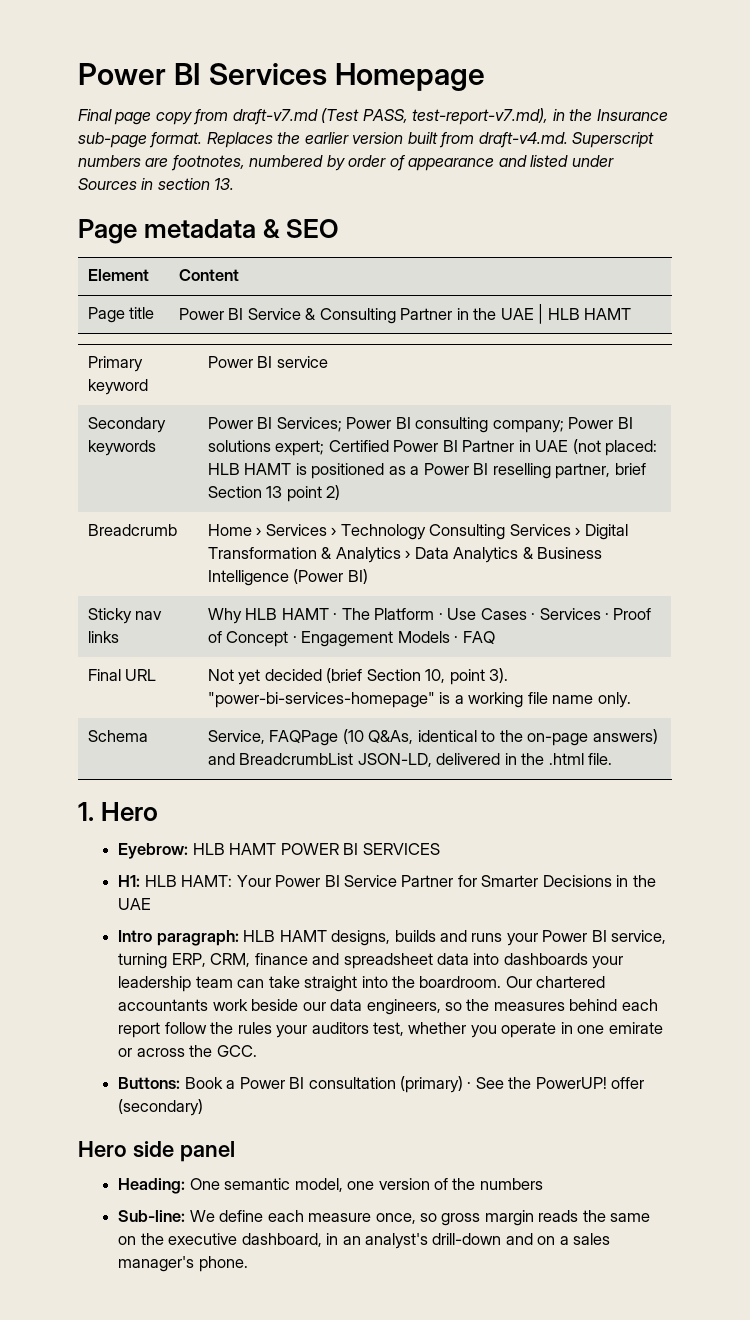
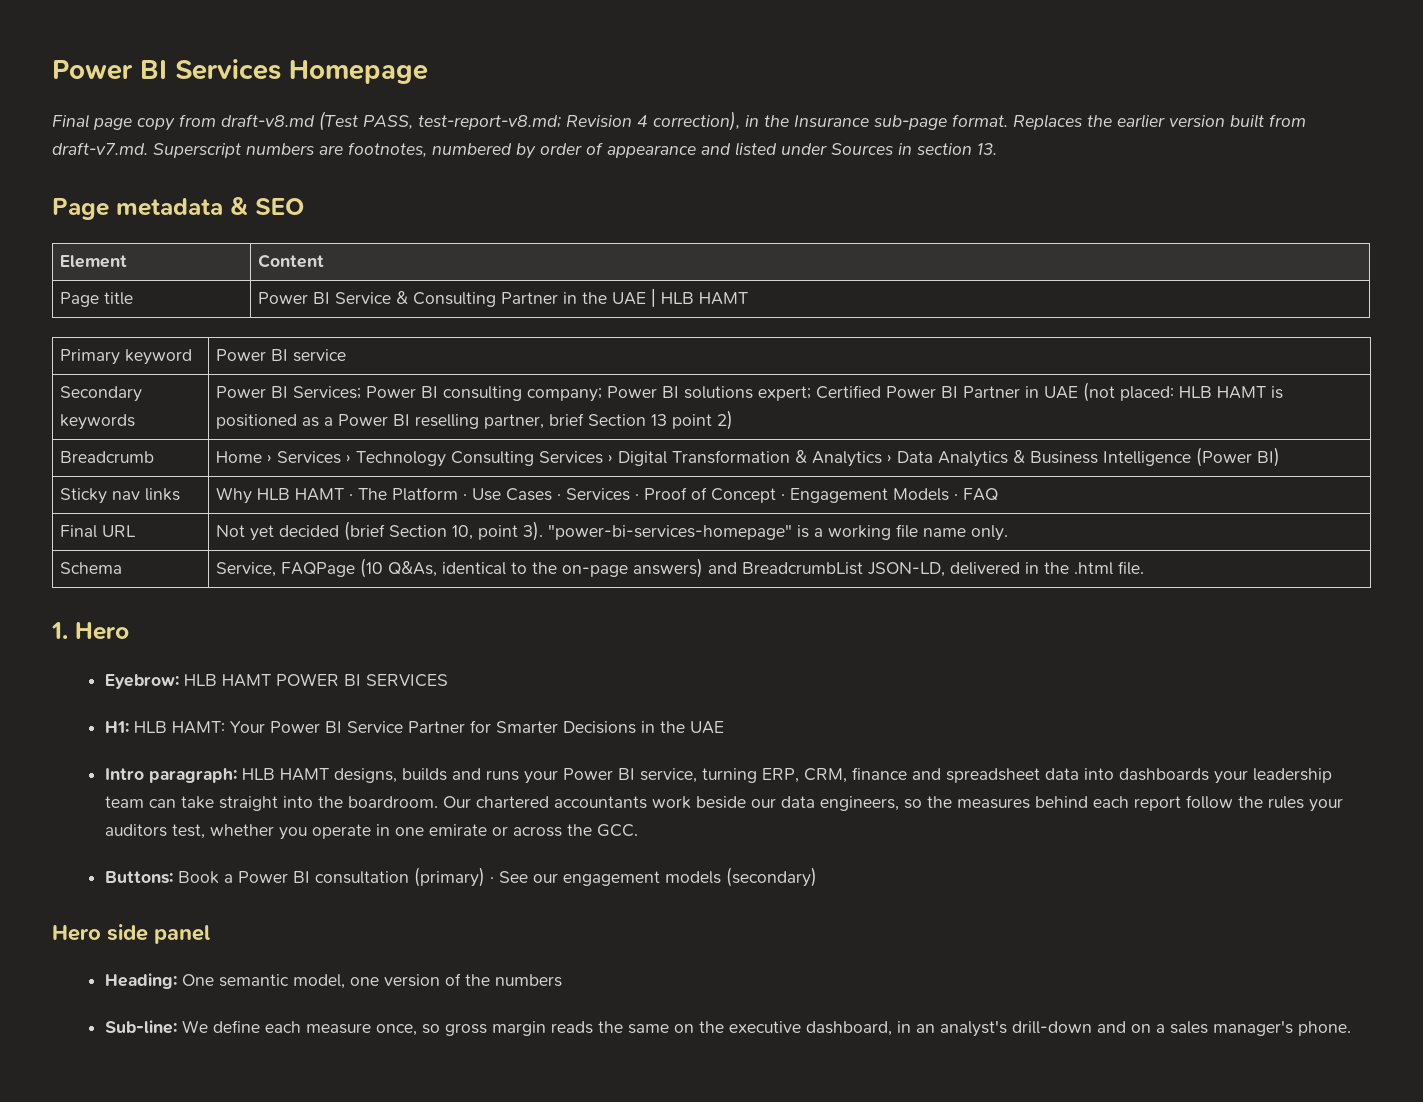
[232,109,318,125] draft-v7.md -> [221,114,315,127] draft-v8.md
[412,108,549,125] test-report-v7.md), -> [418,111,740,131] test-report-v8.md; Revision 4 correction),
[478,132,568,148] draft-v4.md. -> [52,142,148,155] draft-v7.md.
[508,1077,645,1089] the PowerUP! offer -> [532,871,721,886] our engagement models

